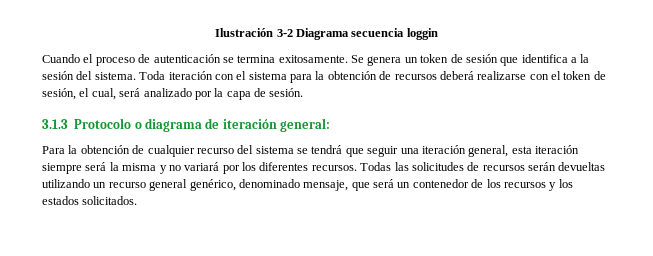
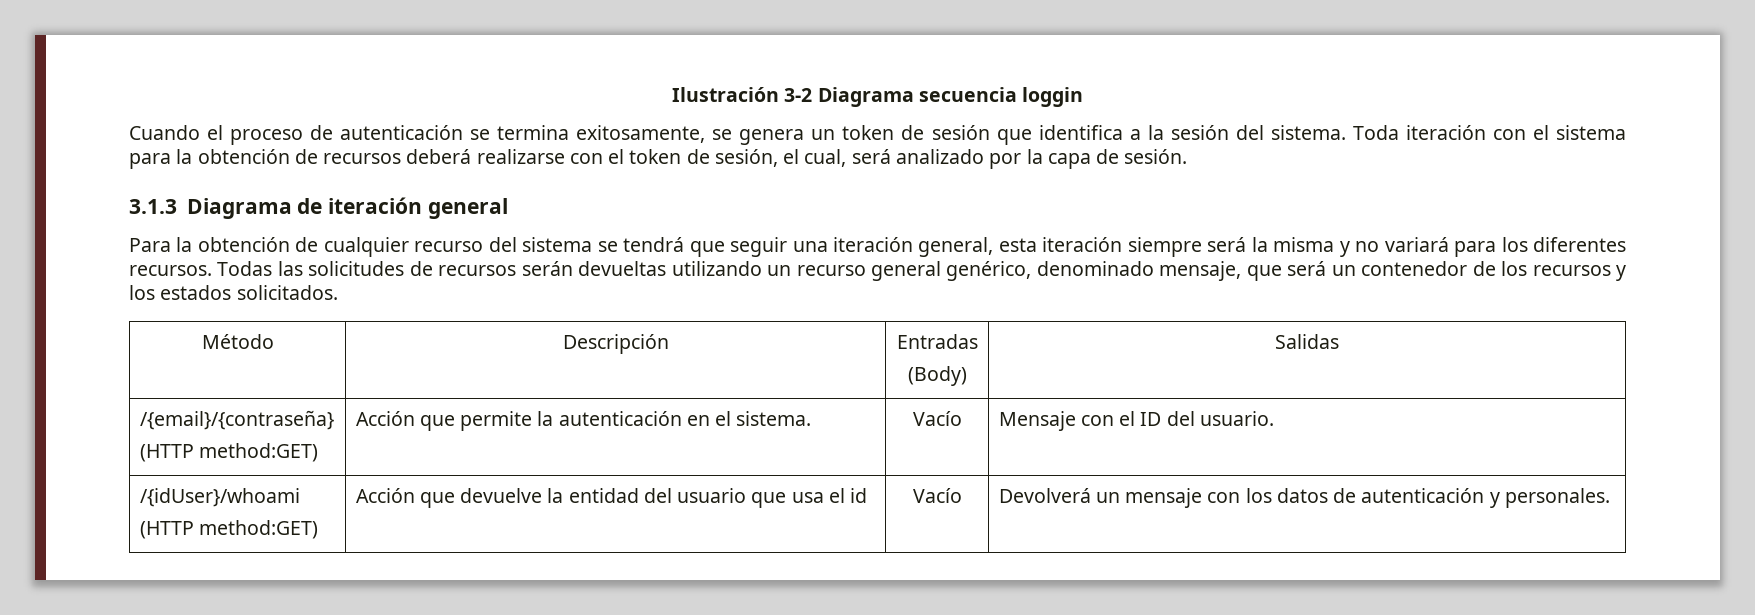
[278,55,364,63] exitosamente. Se -> [576,125,733,143] exitosamente, se
[74,118,202,132] Protocolo o diagrama -> [186,198,292,219] Diagrama
[280,118,331,132] general: -> [427,198,508,219] general
[222,165,240,174] por -> [1454,241,1497,257] para
(138, 200) none -> [201,334,274,349] [562,334,669,354] [896,334,978,349] [907,366,967,386] [1275,334,1339,349] [139,410,334,430] [139,443,318,462] [355,411,812,431] [912,411,962,426] [998,411,1274,431] [139,488,300,507] [139,520,318,539] [355,488,868,508] [912,488,962,503] [998,488,1610,508] // Método | Descripción | Entradas // (Body) | Salidas // /{email}/{contraseña} // (HTTP method:GET) | Acción que permite la autenticación en el sistema. | Vacío | Mensaje con el ID del usuario. // /{idUser}/whoami // (HTTP method:GET) | Acción que devuelve la entidad del usuario que usa el id | Vacío | Devolverá un mensaje con los datos de autenticación y personales.

